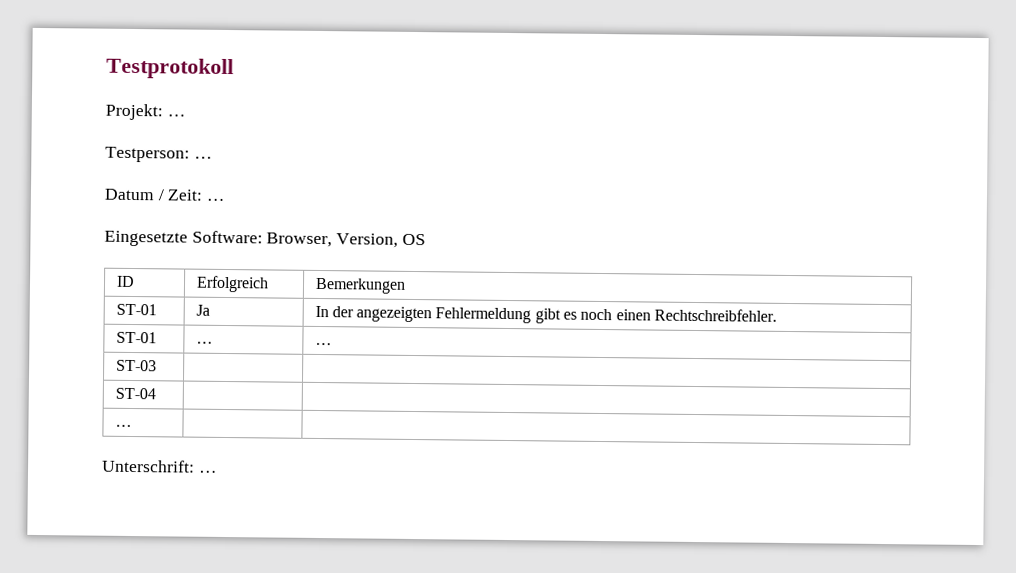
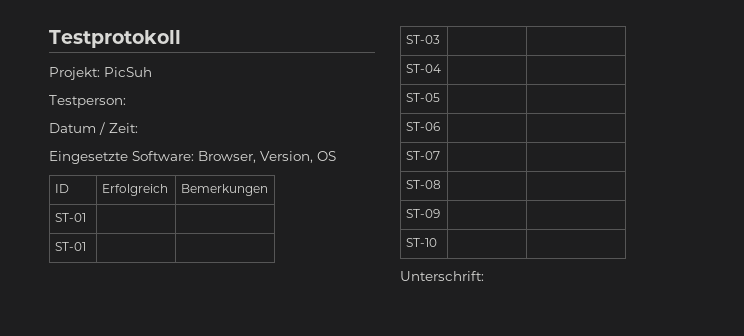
[166,114,186,117] … -> [104,67,152,77] PicSuh
[193,156,213,159] … -> (126, 101) none
[206,198,226,201] … -> (138, 128) none
[195,304,210,316] [314,305,778,324] [115,331,157,344] [195,341,213,344] [314,342,332,346] Ja | In der angezeigten Fehlermeldung gibt es noch einen Rechtschreibfehler. // ST-01 | … | … -> [54,242,86,251] | // ST-01 | |
[114,424,132,427] … -> [405,93,440,102] [405,122,440,131] [405,151,440,160] [405,180,441,189] [405,209,440,218] [405,238,437,247] ST-05 | | // ST-06 | | // ST-07 | | // ST-08 | | // ST-09 | | // ST-10
[197,470,218,473] … -> (484, 276) none

